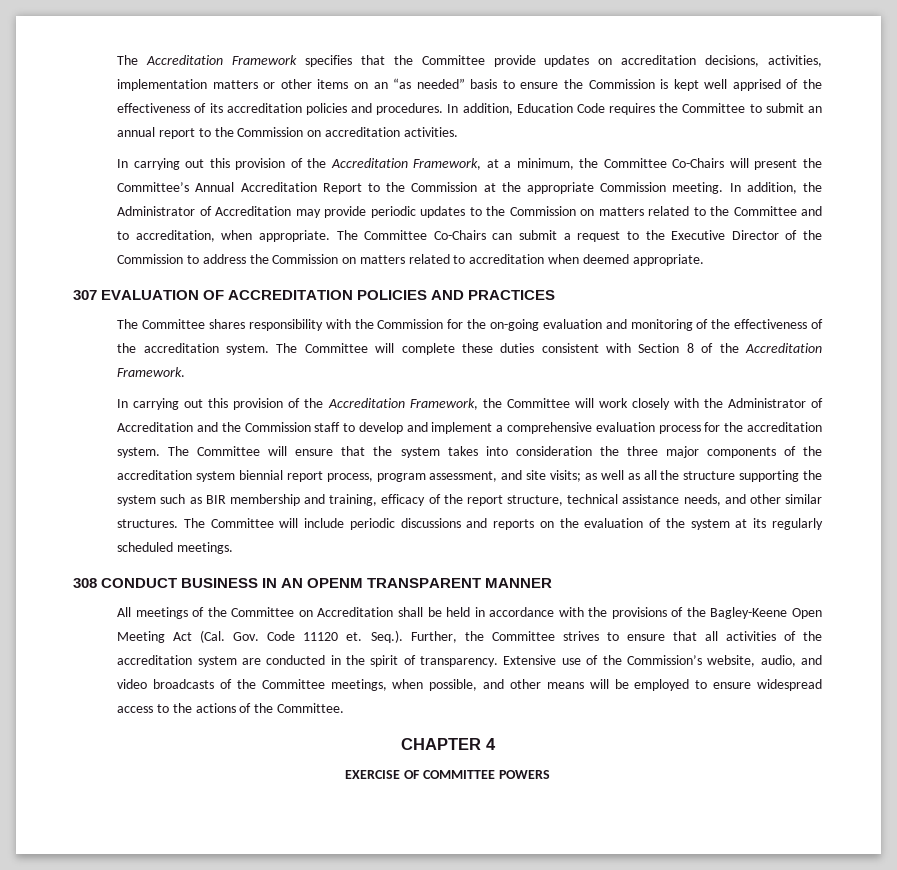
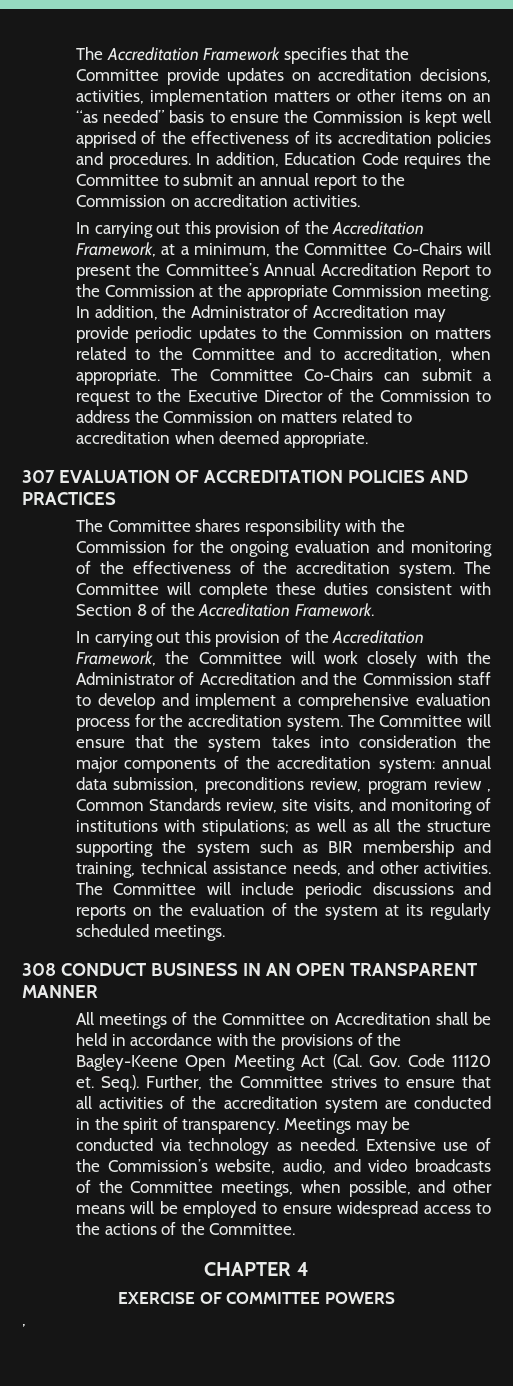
[489,319,539,331] on-going -> [230,541,290,557] ongoing
[626,446,658,456] three -> (491, 741) none
[196,470,582,482] system biennial report process, program assessment, and site visits; -> [378,756,492,773] [75,777,491,794] [75,798,491,815] [75,819,289,836] system: annual data submission, preconditions review, program review , Common Standards review, site visits, and monitoring of institutions with stipulations;
[381,494,564,506] efficacy of the report structure, -> (135, 870) none
[784,494,822,504] [117,519,179,528] similar structures. -> [423,862,491,874] activities.
[307,578,364,588] OPENM -> [295,963,345,976] OPEN
(499, 661) none -> [283,1117,411,1134] [75,1138,358,1155] Meetings may be conducted via technology as needed.
(550, 774) none -> [22,1324,26,1327] // ,

